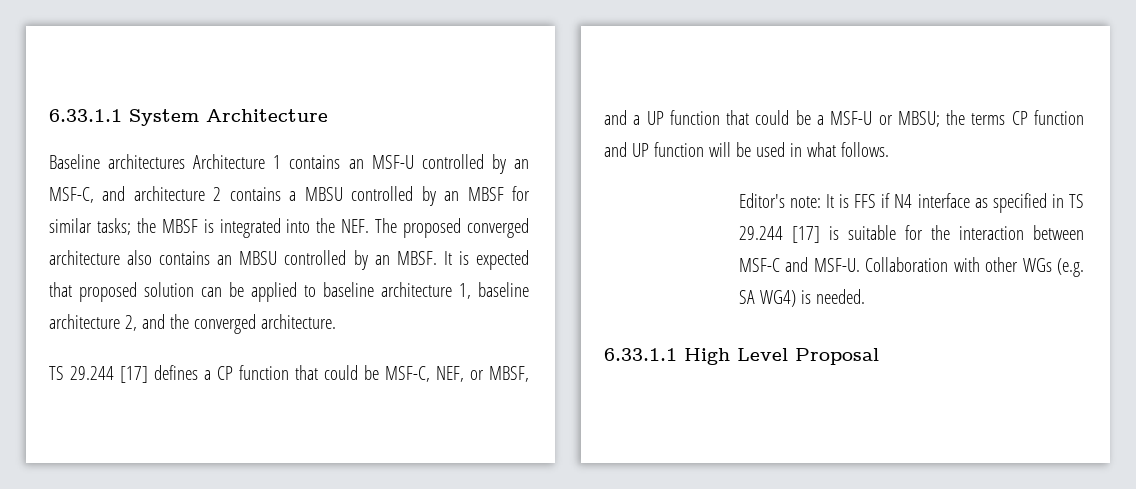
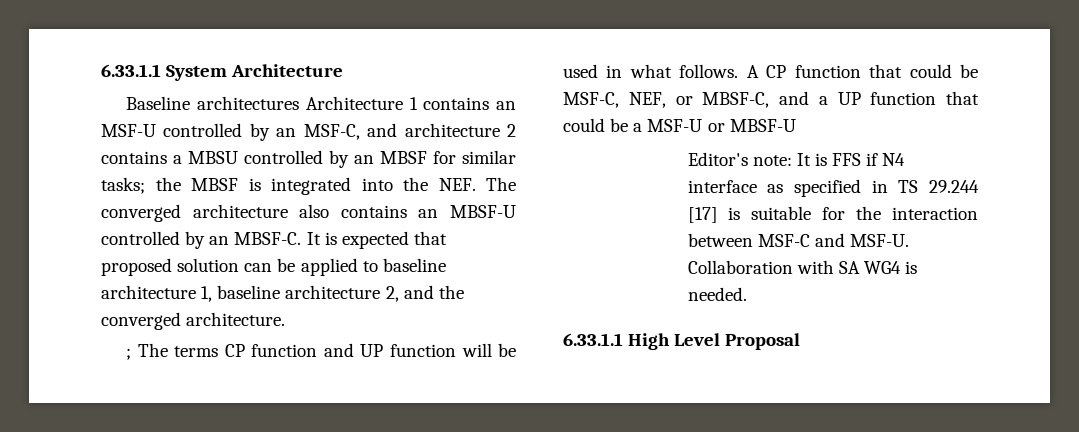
[403,218,462,238] proposed -> (516, 184) none
[239,250,437,270] MBSU controlled by an MBSF. -> [450,205,516,218] [101,231,302,249] MBSF-U controlled by an MBSF-C.
[49,365,530,383] [604,110,966,127] TS 29.244 [17] defines a CP function that could be MSF-C, NEF, or MBSF, and a UP function that could be a MSF-U or MBSU; the -> [126,343,168,360] ; The
(889, 149) none -> [746,64,978,78] [563,91,979,108] [563,118,796,132] A CP function that could be MSF-C, NEF, or MBSF-C, and a UP function that could be a MSF-U or MBSF-U
[985,257,1084,277] [738,290,796,307] other WGs (e.g. SA WG4) -> [838,261,901,274] SA WG4

